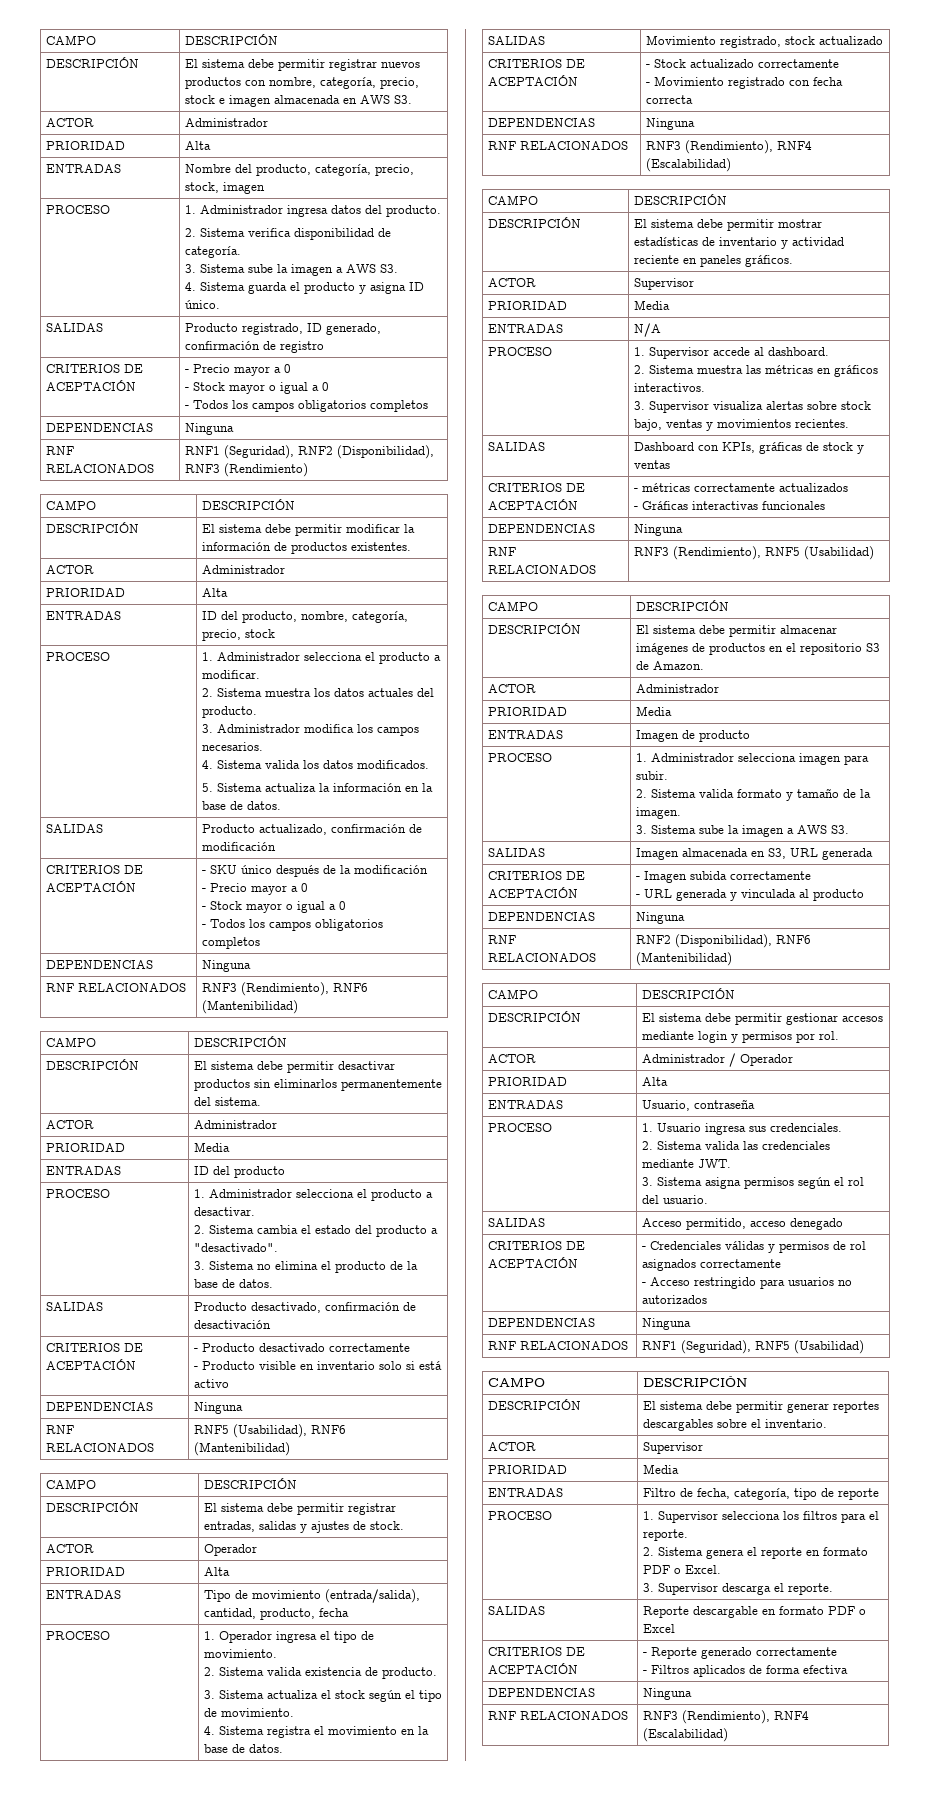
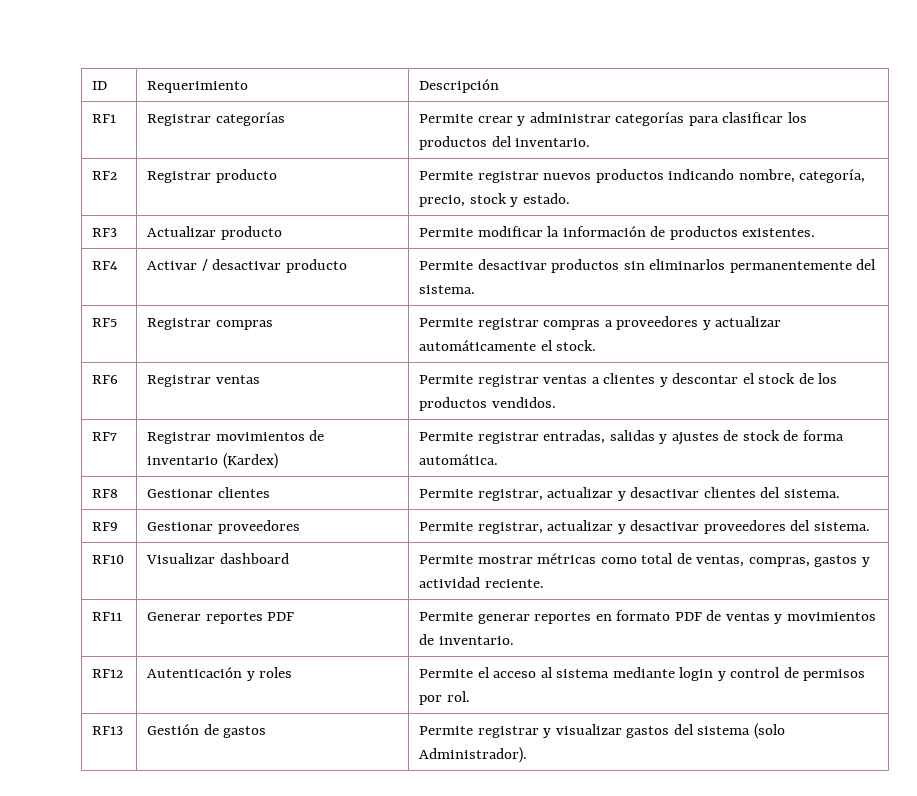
[45,35,96,45] [184,34,278,45] [45,57,139,68] [184,59,325,71] CAMPO | DESCRIPCIÓN // DESCRIPCIÓN | El sistema debe permitir -> [92,81,108,90] [147,81,249,93] [419,79,500,93] [92,114,117,123] [147,112,285,126] [419,112,807,126] [419,136,591,150] [92,171,118,180] [147,169,277,183] [419,171,474,180] ID | Requerimiento | Descripción // RF1 | Registrar categorías | Permite crear y administrar categorías para clasificar los productos del inventario. // RF2 | Registrar producto | Permite
[244,77,419,89] [184,95,412,107] [45,118,94,127] [184,118,268,127] [45,141,125,150] [184,141,211,150] [45,164,121,173] [184,164,414,176] [184,182,265,194] [45,205,110,214] [184,205,441,217] [184,228,391,240] [184,246,241,258] [184,264,398,276] [184,282,424,294] [184,300,220,309] [45,323,103,332] [184,323,381,335] [184,341,324,353] [45,364,143,373] [45,380,136,391] [184,364,291,376] [184,382,329,394] [184,400,428,412] [45,423,153,432] [184,423,234,435] [45,446,74,455] [45,464,154,473] [184,445,434,459] [184,463,308,477] [45,500,96,510] [201,499,295,510] [45,522,139,533] [201,524,342,536] con nombre, categoría, precio, stock e imagen almacenada en AWS S3. // ACTOR | Administrador // PRIORIDAD | Alta // ENTRADAS | Nombre del producto, categoría, precio, stock, imagen // PROCESO | 1. Administrador ingresa datos del producto. // 2. Sistema verifica disponibilidad de categoría. // 3. Sistema sube la imagen a AWS S3. // 4. Sistema guarda el producto y asigna ID único. // SALIDAS | Producto registrado, ID generado, confirmación de registro // CRITERIOS DE ACEPTACIÓN | - Precio mayor a 0 // - Stock mayor o igual a 0 // - Todos los campos obligatorios completos // DEPENDENCIAS | Ninguna // RNF RELACIONADOS | RNF1 (Seguridad), RNF2 (Disponibilidad), RNF3 (Rendimiento) // CAMPO | DESCRIPCIÓN // DESCRIPCIÓN | El sistema debe permitir -> [668,169,866,183] [419,193,570,207] [92,228,118,237] [147,226,282,240] [419,228,474,237] indicando nombre, categoría, precio, stock y estado. // RF3 | Actualizar producto | Permite
[45,565,94,574] [201,565,285,574] [45,588,125,597] [201,588,228,597] [45,611,121,620] [201,611,408,623] [201,629,275,641] [45,652,110,661] [201,652,441,664] [201,670,260,679] [201,688,434,697] [201,706,257,718] [201,724,419,736] [201,742,263,751] [201,760,429,769] [201,783,433,792] [201,801,281,810] [45,824,103,833] [201,824,422,835] [201,842,276,851] [45,865,143,874] [45,881,136,892] [201,865,428,877] [201,883,308,895] [201,901,346,913] [201,919,383,931] [201,937,260,949] [45,960,153,969] [201,960,251,972] [45,983,186,992] [201,982,368,996] [201,1000,298,1014] [45,1037,96,1047] [193,1036,287,1047] [45,1059,139,1070] [193,1061,334,1073] ACTOR | Administrador // PRIORIDAD | Alta // ENTRADAS | ID del producto, nombre, categoría, precio, stock // PROCESO | 1. Administrador selecciona el producto a modificar. // 2. Sistema muestra los datos actuales del producto. // 3. Administrador modifica los campos necesarios. // 4. Sistema valida los datos modificados. // 5. Sistema actualiza la información en la base de datos. // SALIDAS | Producto actualizado, confirmación de modificación // CRITERIOS DE ACEPTACIÓN | - SKU único después de la modificación // - Precio mayor a 0 // - Stock mayor o igual a 0 // - Todos los campos obligatorios completos // DEPENDENCIAS | Ninguna // RNF RELACIONADOS | RNF3 (Rendimiento), RNF6 (Mantenibilidad) // CAMPO | DESCRIPCIÓN // DESCRIPCIÓN | El sistema debe permitir -> [92,261,119,270] [147,259,347,273] [419,261,474,270] RF4 | Activar / desactivar producto | Permite
[45,1120,94,1129] [193,1120,277,1129] [45,1143,125,1152] [193,1142,230,1152] [45,1166,121,1175] [193,1166,285,1178] [45,1189,110,1198] [193,1189,433,1201] [193,1207,255,1216] [193,1225,438,1237] [193,1243,278,1252] [193,1261,418,1273] [193,1279,273,1288] [45,1302,103,1311] [193,1302,416,1313] [193,1320,271,1329] [45,1343,143,1352] [45,1359,136,1370] [193,1343,410,1352] [193,1361,442,1370] [193,1379,229,1388] [45,1402,153,1411] [193,1402,243,1414] [45,1425,74,1434] [45,1443,154,1452] [193,1424,346,1438] [193,1442,290,1456] [45,1479,96,1489] [203,1478,297,1489] [45,1501,139,1512] [203,1503,344,1515] ACTOR | Administrador // PRIORIDAD | Media // ENTRADAS | ID del producto // PROCESO | 1. Administrador selecciona el producto a desactivar. // 2. Sistema cambia el estado del producto a "desactivado". // 3. Sistema no elimina el producto de la base de datos. // SALIDAS | Producto desactivado, confirmación de desactivación // CRITERIOS DE ACEPTACIÓN | - Producto desactivado correctamente // - Producto visible en inventario solo si está activo // DEPENDENCIAS | Ninguna // RNF RELACIONADOS | RNF5 (Usabilidad), RNF6 (Mantenibilidad) // CAMPO | DESCRIPCIÓN // DESCRIPCIÓN | El sistema debe permitir -> [92,318,118,327] [147,318,273,330] [419,316,782,330] [419,340,597,351] [92,375,119,384] [147,375,260,387] [419,373,838,387] [419,397,556,411] [92,432,118,441] [147,430,325,444] [147,453,278,469] [419,432,474,441] RF5 | Registrar compras | Permite registrar compras a proveedores y actualizar automáticamente el stock. // RF6 | Registrar ventas | Permite registrar ventas a clientes y descontar el stock de los productos vendidos. // RF7 | Registrar movimientos de inventario (Kardex) | Permite
[369,1521,404,1530] [45,1544,94,1553] [203,1544,257,1556] [45,1567,125,1576] [203,1567,230,1576] [45,1590,121,1599] [203,1589,420,1603] [203,1608,349,1620] [45,1631,110,1640] [203,1631,374,1643] [203,1649,277,1658] [203,1667,437,1679] [203,1690,442,1702] [203,1708,294,1717] [203,1726,429,1738] [203,1744,283,1753] [487,36,545,45] [645,35,883,48] [487,59,585,68] [487,75,578,86] [645,59,839,68] [645,76,843,89] [645,95,693,104] [487,118,595,127] [645,118,695,130] [487,141,628,150] [645,140,812,154] [645,158,731,172] [487,195,538,205] [633,194,727,205] [487,217,581,228] [633,219,822,231] [633,237,844,249] [633,255,793,267] [487,278,536,287] [633,278,694,290] [487,301,567,310] [633,300,670,310] [487,324,563,333] [633,323,661,337] [487,347,552,356] [633,347,829,359] [633,365,878,377] [633,383,705,392] [633,401,871,413] [633,419,849,431] [487,442,545,451] [633,442,864,454] [633,460,670,469] [487,483,585,492] [487,499,578,510] [633,483,848,492] [633,501,825,510] [487,524,595,533] [633,524,683,536] [487,547,516,556] [487,565,596,574] [633,546,874,560] [487,601,538,611] [635,600,729,611] [487,623,581,634] [635,625,837,637] [635,643,880,655] [635,661,704,670] [487,684,536,693] [635,684,719,693] [487,707,567,716] [635,706,672,716] [487,730,563,739] [635,730,750,742] [487,753,552,762] [635,753,869,765] [635,771,668,780] [635,788,871,801] [635,807,681,819] [635,825,849,837] [487,848,545,857] [635,848,873,860] [487,871,585,880] [487,887,578,898] [635,871,811,883] [635,889,864,901] [487,912,595,921] [635,912,685,924] [487,935,516,944] [487,953,596,962] [635,934,811,948] [635,952,732,966] [487,989,538,999] [641,988,735,999] [487,1011,581,1022] [641,1013,883,1025] stock. // ACTOR | Operador // PRIORIDAD | Alta // ENTRADAS | Tipo de movimiento (entrada/salida), cantidad, producto, fecha // PROCESO | 1. Operador ingresa el tipo de movimiento. // 2. Sistema valida existencia de producto. // 3. Sistema actualiza el stock según el tipo de movimiento. // 4. Sistema registra el movimiento en la base de datos. // SALIDAS | Movimiento registrado, stock actualizado // CRITERIOS DE ACEPTACIÓN | - Stock actualizado correctamente // - Movimiento registrado con fecha correcta // DEPENDENCIAS | Ninguna // RNF RELACIONADOS | RNF3 (Rendimiento), RNF4 (Escalabilidad) // CAMPO | DESCRIPCIÓN // DESCRIPCIÓN | El sistema debe permitir mostrar estadísticas de inventario y actividad reciente en paneles gráficos. // ACTOR | Supervisor // PRIORIDAD | Media // ENTRADAS | N/A // PROCESO | 1. Supervisor accede al dashboard. // 2. Sistema muestra las métricas en gráficos interactivos. // 3. Supervisor visualiza alertas sobre stock bajo, ventas y movimientos recientes. // SALIDAS | Dashboard con KPIs, gráficas de stock y ventas // CRITERIOS DE ACEPTACIÓN | - métricas correctamente actualizados // - Gráficas interactivas funcionales // DEPENDENCIAS | Ninguna // RNF RELACIONADOS | RNF3 (Rendimiento), RNF5 (Usabilidad) // CAMPO | DESCRIPCIÓN // DESCRIPCIÓN | El sistema debe permitir almacenar imágenes de productos en el repositorio S3 de Amazon. // ACTOR | Administrador // PRIORIDAD | Media // ENTRADAS | Imagen de producto // PROCESO | 1. Administrador selecciona imagen para subir. // 2. Sistema valida formato y tamaño de la imagen. // 3. Sistema sube la imagen a AWS S3. // SALIDAS | Imagen almacenada en S3, URL generada // CRITERIOS DE ACEPTACIÓN | - Imagen subida correctamente // - URL generada y vinculada al producto // DEPENDENCIAS | Ninguna // RNF RELACIONADOS | RNF2 (Disponibilidad), RNF6 (Mantenibilidad) // CAMPO | DESCRIPCIÓN // DESCRIPCIÓN | El sistema debe permitir gestionar accesos -> [742,430,844,441] [419,454,499,465] [92,489,119,498] [147,487,270,498] [419,487,840,501] [92,522,119,531] [147,520,300,534] [419,520,870,534] [92,555,125,564] [146,553,289,564] [419,553,870,567] [419,577,544,588] [92,612,123,621] [147,612,295,624] [419,610,876,624] [419,634,514,645] [92,669,124,678] [147,667,293,681] [419,667,610,678] stock de forma automática. // RF8 | Gestionar clientes | Permite registrar, actualizar y desactivar clientes del sistema. // RF9 | Gestionar proveedores | Permite registrar, actualizar y desactivar proveedores del sistema. // RF10 | Visualizar dashboard | Permite mostrar métricas como total de ventas, compras, gastos y actividad reciente. // RF11 | Generar reportes PDF | Permite generar reportes en formato PDF de ventas y movimientos de inventario. // RF12 | Autenticación y roles | Permite el acceso al sistema
(738, 1038) none -> [730,667,799,678] control de
[487,1054,536,1063] [641,1053,793,1067] [487,1077,567,1086] [641,1077,668,1086] [487,1100,563,1109] [641,1099,755,1111] [487,1123,552,1132] [641,1123,842,1135] [641,1141,830,1150] [641,1159,731,1168] [641,1177,864,1189] [641,1195,708,1204] [487,1218,545,1227] [641,1218,843,1230] [487,1241,585,1250] [487,1257,578,1268] [641,1241,866,1253] [641,1259,781,1271] [641,1277,852,1289] [641,1295,707,1304] [487,1318,595,1327] [641,1318,691,1330] [487,1341,628,1350] [641,1340,864,1354] [487,1377,545,1387] [642,1376,748,1387] [487,1399,581,1410] [642,1401,879,1413] [642,1419,827,1431] [487,1442,536,1451] [642,1442,703,1454] [487,1465,567,1474] [642,1464,679,1474] [487,1488,563,1497] [642,1488,879,1500] [487,1511,552,1520] [642,1511,879,1523] [642,1529,688,1541] [642,1547,868,1559] [642,1565,721,1574] [642,1583,833,1595] [487,1606,545,1615] [642,1606,866,1618] [642,1624,675,1633] [487,1647,585,1656] [487,1663,578,1674] [642,1647,837,1659] [642,1665,848,1677] [487,1688,595,1697] [642,1688,692,1700] [487,1711,628,1720] [642,1710,809,1724] [642,1728,728,1742] ACTOR | Administrador / Operador // PRIORIDAD | Alta // ENTRADAS | Usuario, contraseña // PROCESO | 1. Usuario ingresa sus credenciales. // 2. Sistema valida las credenciales mediante JWT. // 3. Sistema asigna permisos según el rol del usuario. // SALIDAS | Acceso permitido, acceso denegado // CRITERIOS DE ACEPTACIÓN | - Credenciales válidas y permisos de rol asignados correctamente // - Acceso restringido para usuarios no autorizados // DEPENDENCIAS | Ninguna // RNF RELACIONADOS | RNF1 (Seguridad), RNF5 (Usabilidad) // CAMPO | DESCRIPCIÓN // DESCRIPCIÓN | El sistema debe permitir generar reportes descargables sobre el inventario. // ACTOR | Supervisor // PRIORIDAD | Media // ENTRADAS | Filtro de fecha, categoría, tipo de reporte // PROCESO | 1. Supervisor selecciona los filtros para el reporte. // 2. Sistema genera el reporte en formato PDF o Excel. // 3. Supervisor descarga el reporte. // SALIDAS | Reporte descargable en formato PDF o Excel // CRITERIOS DE ACEPTACIÓN | - Reporte generado correctamente // - Filtros aplicados de forma efectiva // DEPENDENCIAS | Ninguna // RNF RELACIONADOS | RNF3 (Rendimiento), RNF4 (Escalabilidad) -> [92,726,124,735] [147,724,267,738] [419,723,785,739] [419,747,528,763] RF13 | Gestión de gastos | Permite registrar y visualizar gastos del sistema (solo Administrador).

